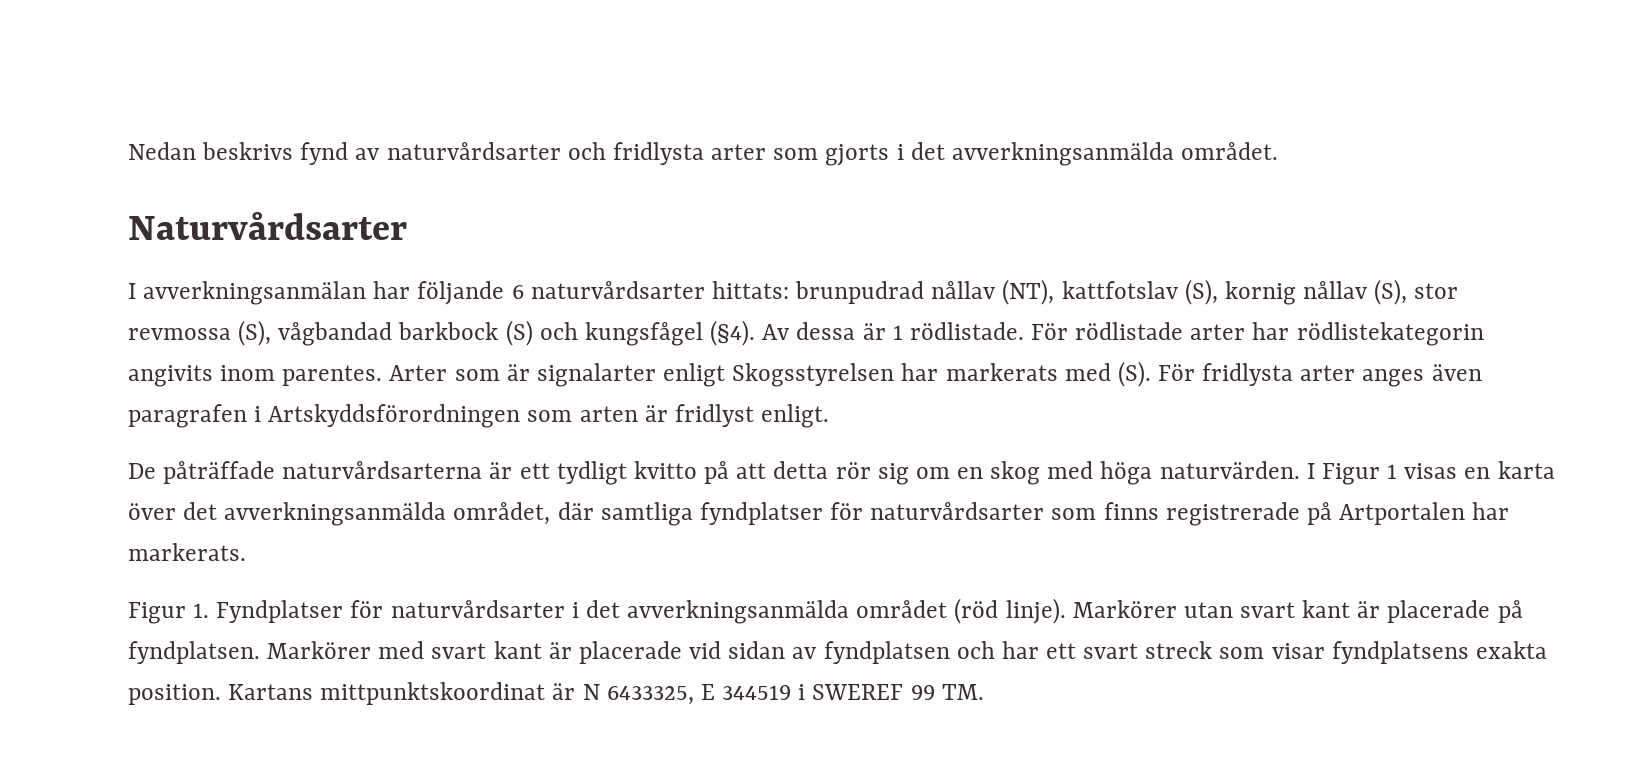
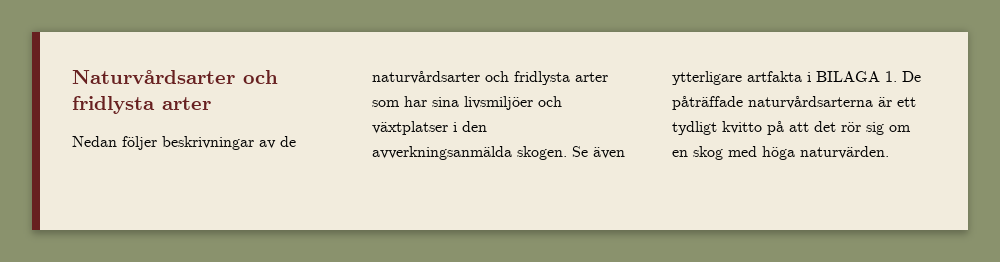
[128,142,380,165] Nedan beskrivs fynd av -> [72,70,278,84] [72,96,211,114] [72,136,296,150] Naturvårdsarter och fridlysta arter // Nedan följer beskrivningar av de
[825,142,1279,166] [128,212,407,240] [128,279,1459,305] [128,320,1484,346] [128,361,1482,387] [128,404,830,428] gjorts i det avverkningsanmälda området. // Naturvårdsarter // I avverkningsanmälan har följande 6 naturvårdsarter hittats: brunpudrad nållav (NT), kattfotslav (S), kornig nållav (S), stor revmossa (S), vågbandad barkbock (S) och kungsfågel (§4). Av dessa är 1 rödlistade. För rödlistade arter har rödlistekategorin angivits inom parentes. Arter som är signalarter enligt Skogsstyrelsen har markerats med (S). För fridlysta arter anges även paragrafen i Artskyddsförordningen som arten är fridlyst enligt. // -> [404,96,562,110] [372,121,487,135] [372,146,625,160] [672,71,897,85] har sina livsmiljöer och växtplatser i den avverkningsanmälda skogen. Se även ytterligare artfakta i BILAGA 1.
[773,461,829,479] detta -> [814,121,836,132] det
[1306,461,1555,485] [128,502,1510,526] [128,543,246,561] [128,598,1523,624] [128,641,1547,664] [128,682,984,705] I Figur 1 visas en karta över det avverkningsanmälda området, där samtliga fyndplatser för naturvårdsarter som finns registrerade på Artportalen har markerats. // Figur 1. Fyndplatser för naturvårdsarter i det avverkningsanmälda området (röd linje). Markörer utan svart kant är placerade på fyndplatsen. Markörer med svart kant är placerade vid sidan av fyndplatsen och har ett svart streck som visar fyndplatsens exakta position. Kartans mittpunktskoordinat är N 6433325, E 344519 i SWEREF 99 TM. -> (889, 152) none

